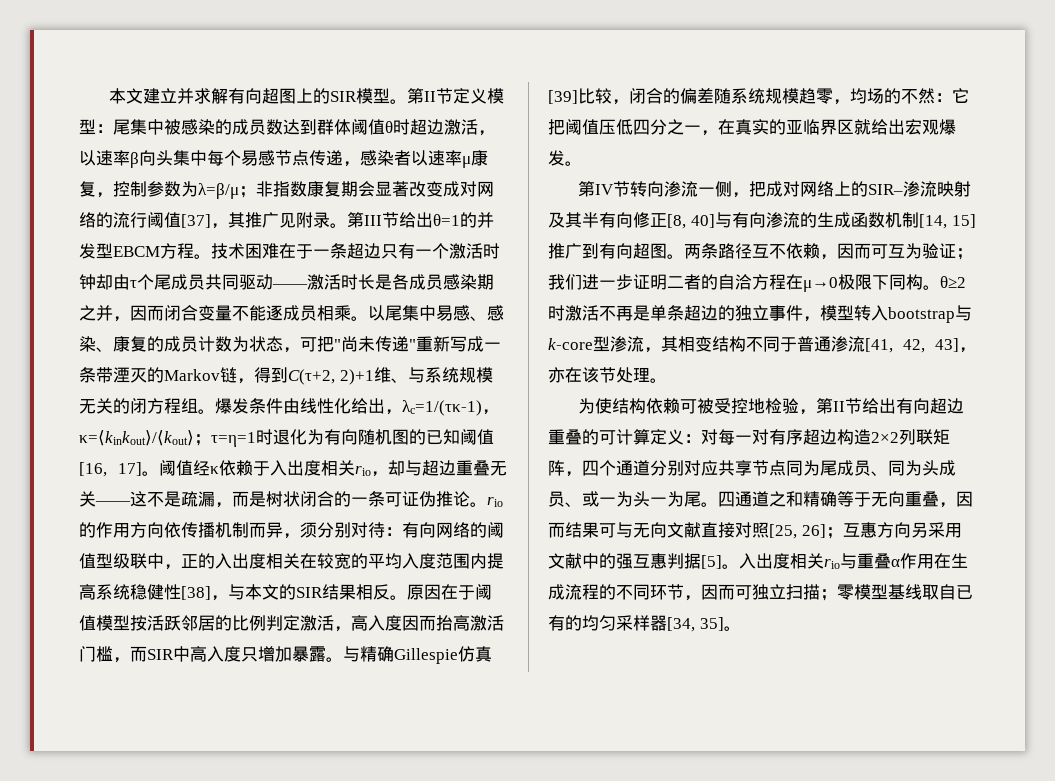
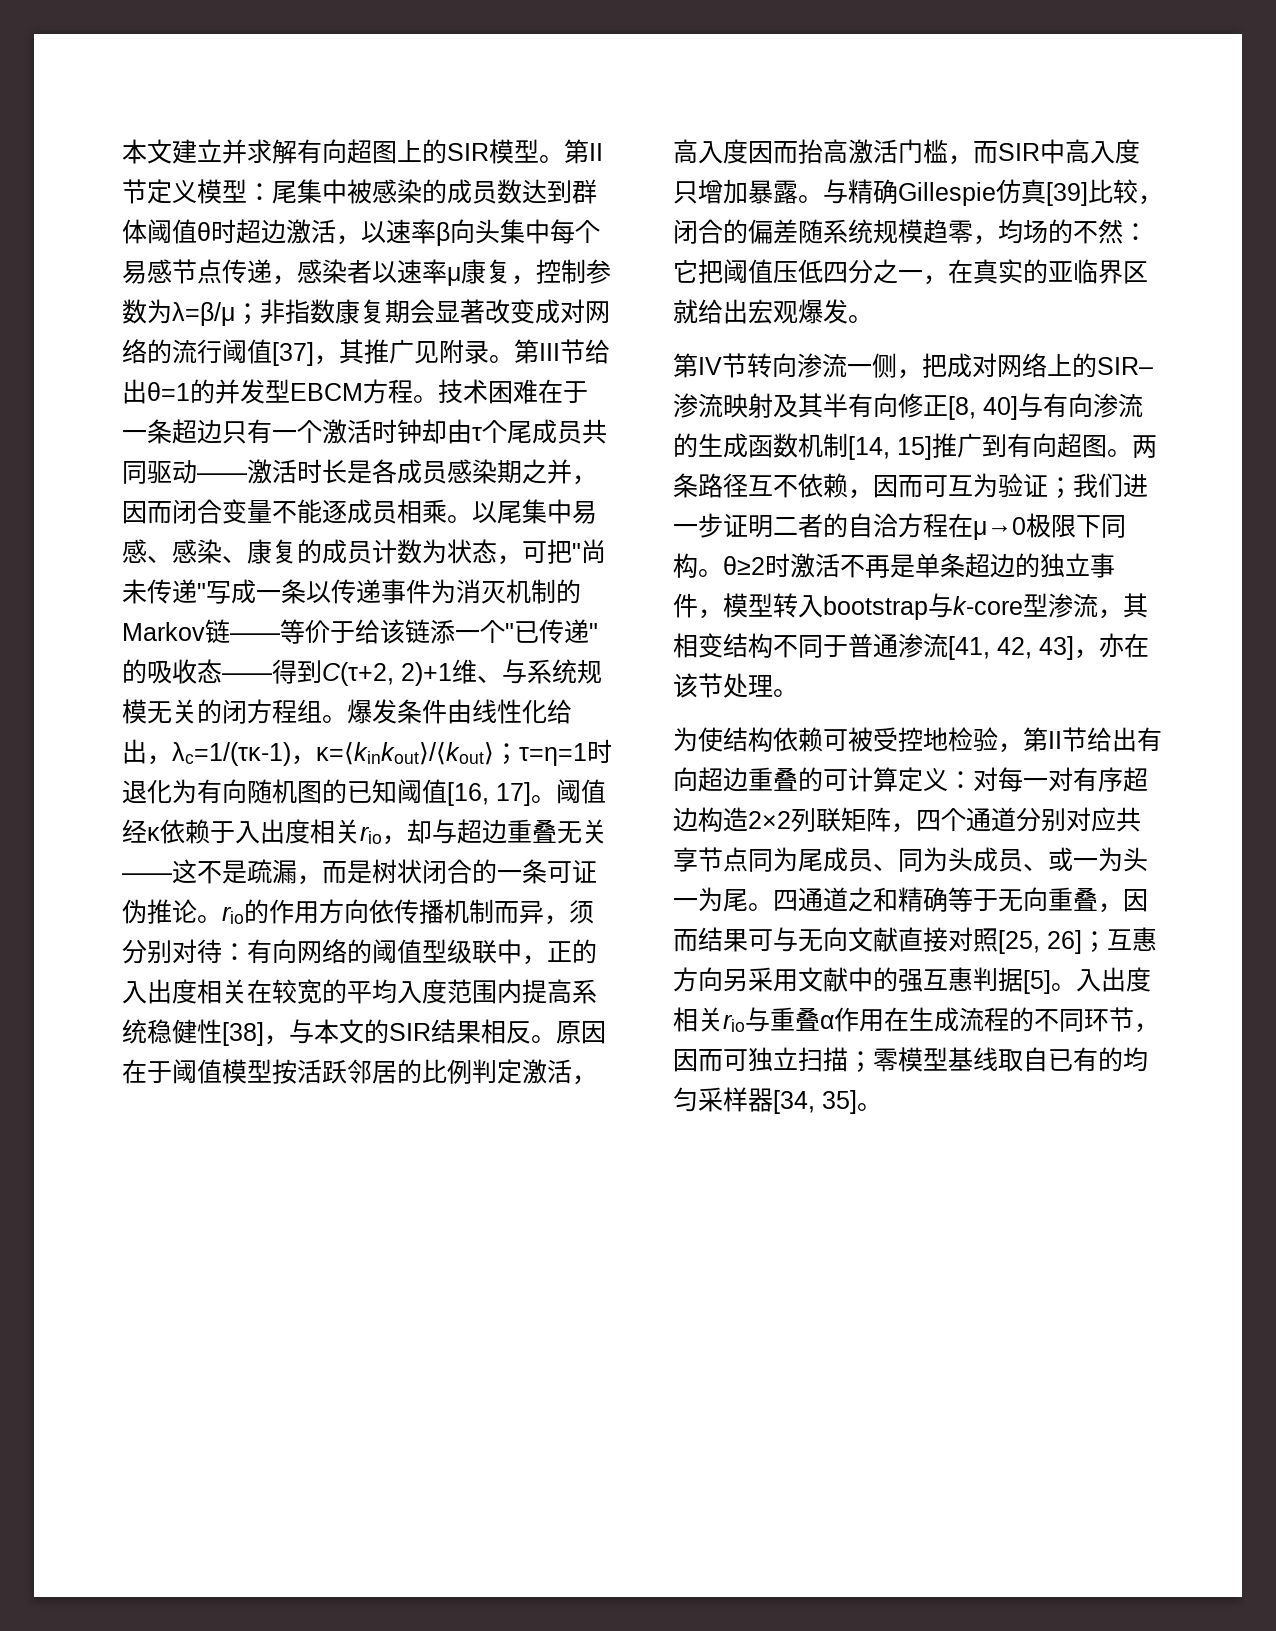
[416,336,450,352] 重新 -> (206, 592) none
[96,367,254,384] 带湮灭的Markov链， -> [306,579,581,604] [122,619,598,644] [122,659,272,684] 以传递事件为消灭机制的Markov链——等价于给该链添一个"已传递"的吸收态——

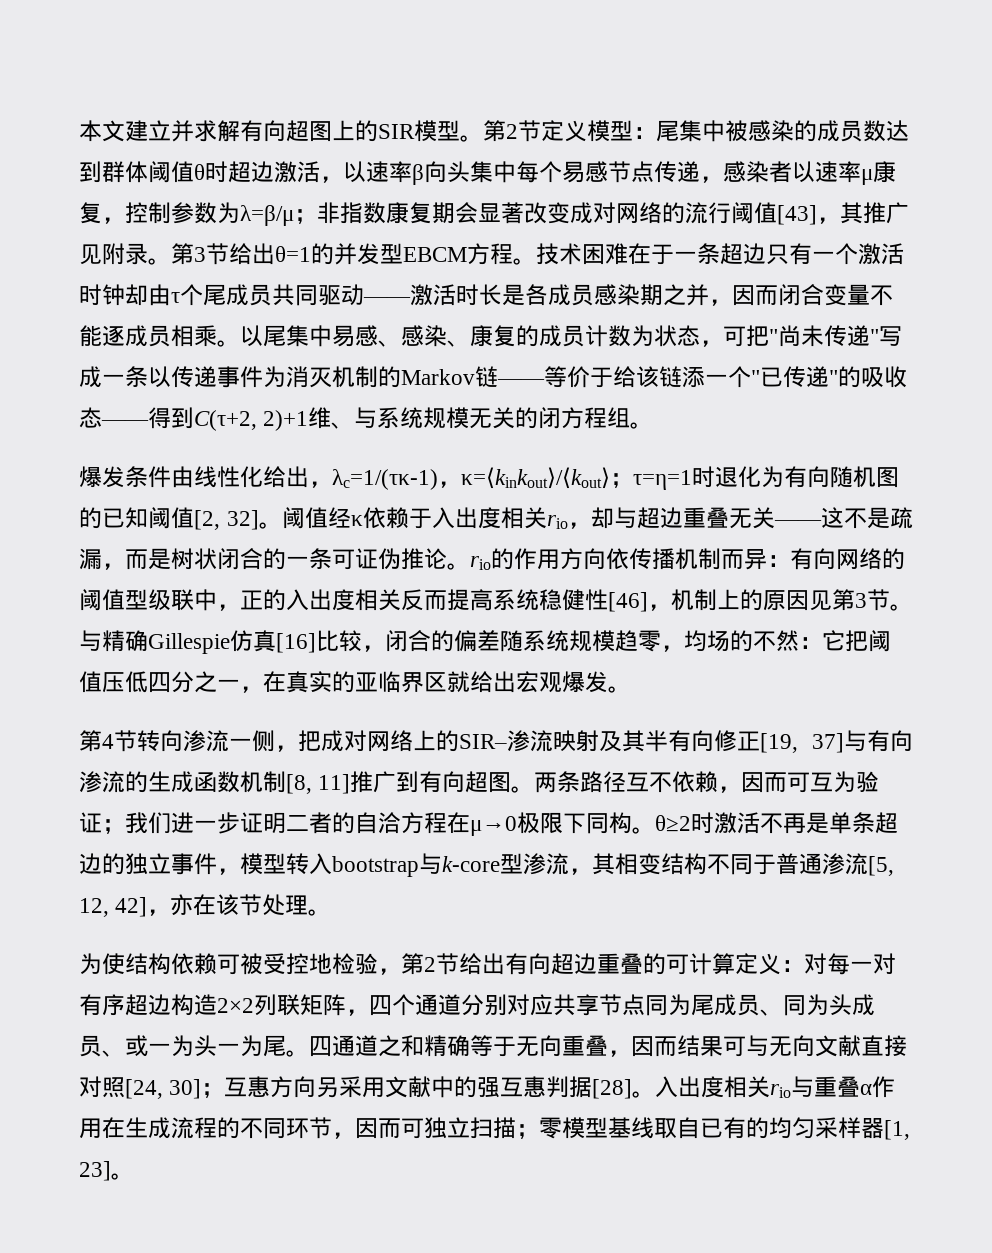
[589,143,603,161] II -> [506,124,518,139] 2
[272,342,314,366] [37] -> [777,205,817,225] [43]
[539,343,560,361] III -> [194,247,206,262] 3
(347, 719) none -> (654, 425) //
[447,782,531,806] [16, 17] -> [194,510,259,530] [2, 32]
[544,900,594,925] [122,939,222,964] ，须分别对待 -> (767, 559) none
[247,979,597,1004] [122,1019,606,1046] [122,1059,597,1085] [673,139,1140,165] [673,179,798,204] 在较宽的平均入度范围内提高系统稳健性[38]，与本文的SIR结果相反。原因在于阈值模型按活跃邻居的比例判定激活，高入度因而抬高激活门槛，而SIR中高入度只增加暴露 -> [401,589,890,612] 反而提高系统稳健性[46]，机制上的原因见第3节
[1046,182,1088,206] [39] -> [276,633,316,653] [16]
[698,357,722,375] IV -> [102,734,114,749] 4
[948,396,1018,420] [8, 40] -> [760,733,844,753] [19, 37]
[848,436,932,460] [14, 15] -> [286,774,351,794] [8, 11]
[948,636,1074,660] [41, 42, 43] -> [868,856,894,876] [79,897,148,917] [5, 12, 42]
[1048,731,1062,749] II -> [424,957,436,972] 2
[998,930,1082,954] [25, 26] -> [125,1079,202,1099] [24, 30]
[1023,970,1051,994] [5] -> [592,1079,633,1099] [28]
[773,1090,857,1114] [34, 35] -> [884,1120,910,1140] [79,1161,111,1181] [1, 23]

